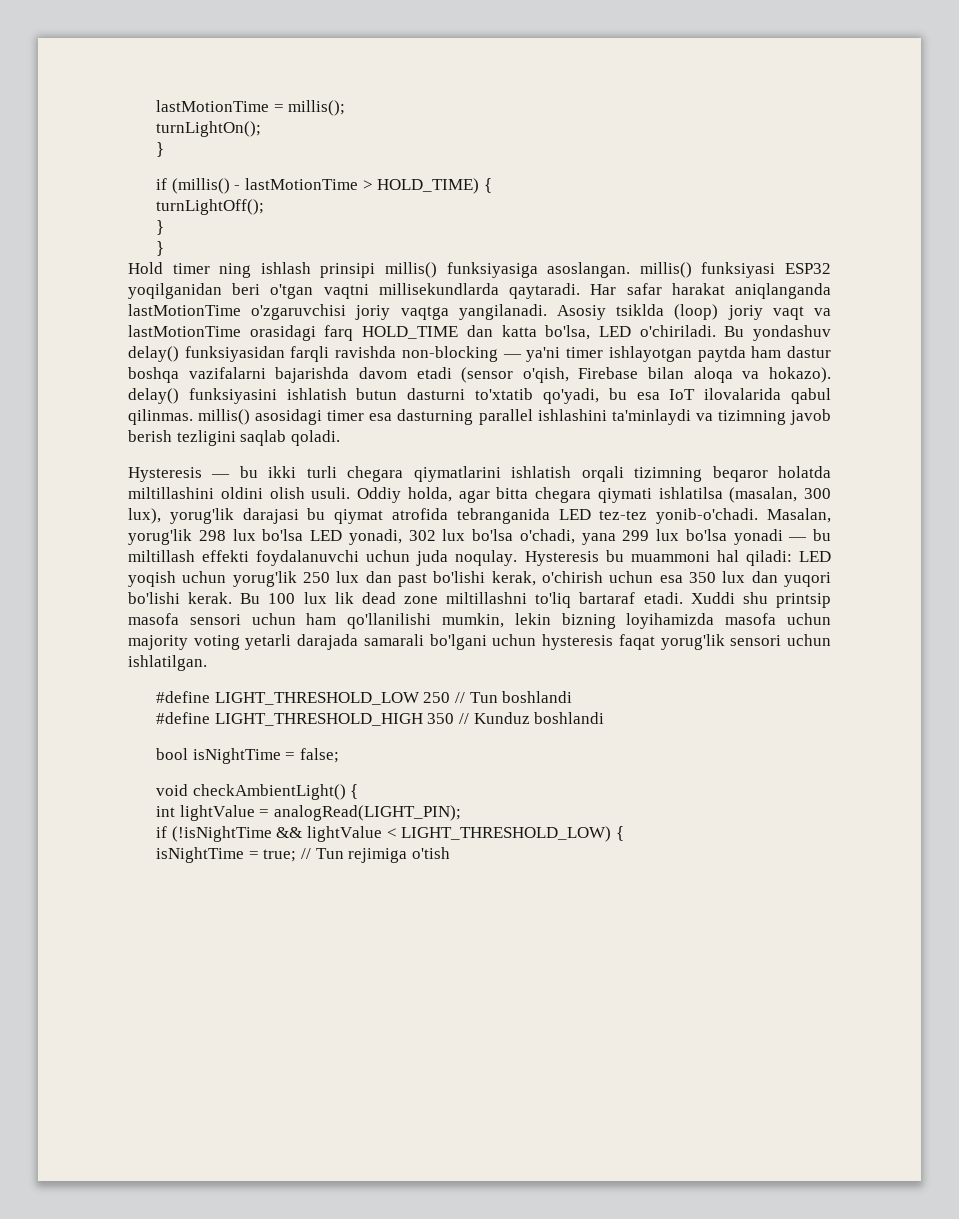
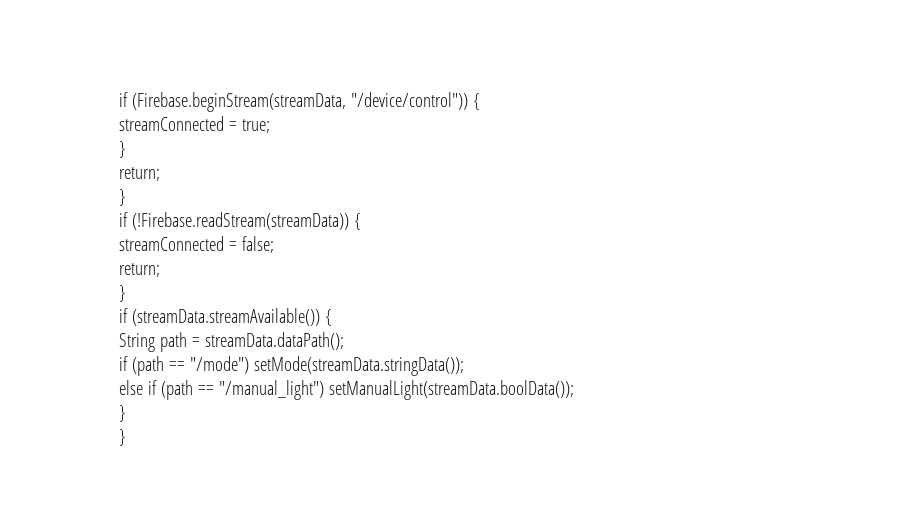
[156,100,346,116] [156,121,262,137] [156,142,165,157] [156,178,492,194] [156,199,265,215] [156,220,165,235] [156,241,165,256] [128,262,831,278] [128,283,831,299] [128,304,832,320] [128,325,831,341] [128,346,832,362] [128,367,831,383] [128,388,832,404] [128,409,831,425] [128,430,340,446] [128,466,831,482] [128,487,831,503] [128,508,831,524] [128,529,831,545] [128,550,831,566] [128,571,832,587] [128,592,831,608] [128,613,831,629] [128,634,832,650] [128,655,207,671] [156,691,573,705] [156,712,605,726] [156,748,339,764] [156,784,359,800] [156,805,461,821] [156,826,624,842] [156,847,450,863] lastMotionTime = millis(); // turnLightOn(); // } // if (millis() - lastMotionTime > HOLD_TIME) { // turnLightOff(); // } // } // Hold timer ning ishlash prinsipi millis() funksiyasiga asoslangan. millis() funksiyasi ESP32 yoqilganidan beri o'tgan vaqtni millisekundlarda qaytaradi. Har safar harakat aniqlanganda lastMotionTime o'zgaruvchisi joriy vaqtga yangilanadi. Asosiy tsiklda (loop) joriy vaqt va lastMotionTime orasidagi farq HOLD_TIME dan katta bo'lsa, LED o'chiriladi. Bu yondashuv delay() funksiyasidan farqli ravishda non-blocking — ya'ni timer ishlayotgan paytda ham dastur boshqa vazifalarni bajarishda davom etadi (sensor o'qish, Firebase bilan aloqa va hokazo). delay() funksiyasini ishlatish butun dasturni to'xtatib qo'yadi, bu esa IoT ilovalarida qabul qilinmas. millis() asosidagi timer esa dasturning parallel ishlashini ta'minlaydi va tizimning javob berish tezligini saqlab qoladi. // Hysteresis — bu ikki turli chegara qiymatlarini ishlatish orqali tizimning beqaror holatda miltillashini oldini olish usuli. Oddiy holda, agar bitta chegara qiymati ishlatilsa (masalan, 300 lux), yorug'lik darajasi bu qiymat atrofida tebranganida LED tez-tez yonib-o'chadi. Masalan, yorug'lik 298 lux bo'lsa LED yonadi, 302 lux bo'lsa o'chadi, yana 299 lux bo'lsa yonadi — bu miltillash effekti foydalanuvchi uchun juda noqulay. Hysteresis bu muammoni hal qiladi: LED yoqish uchun yorug'lik 250 lux dan past bo'lishi kerak, o'chirish uchun esa 350 lux dan yuqori bo'lishi kerak. Bu 100 lux lik dead zone miltillashni to'liq bartaraf etadi. Xuddi shu printsip masofa sensori uchun ham qo'llanilishi mumkin, lekin bizning loyihamizda masofa uchun majority voting yetarli darajada samarali bo'lgani uchun hysteresis faqat yorug'lik sensori uchun ishlatilgan. // #define LIGHT_THRESHOLD_LOW 250 // Tun boshlandi // #define LIGHT_THRESHOLD_HIGH 350 // Kunduz boshlandi // bool isNightTime = false; // void checkAmbientLight() { // int lightValue = analogRead(LIGHT_PIN); // if (!isNightTime && lightValue < LIGHT_THRESHOLD_LOW) { // isNightTime = true; // Tun rejimiga o'tish -> [118,92,480,112] [118,116,270,133] [118,141,126,158] [118,167,160,181] [118,189,126,206] [118,212,361,230] [118,236,274,253] [118,263,160,277] [118,285,126,302] [118,308,332,326] [118,332,344,352] [118,356,464,376] [118,380,574,400] [118,405,126,422] [118,429,126,446] if (Firebase.beginStream(streamData, "/device/control")) { // streamConnected = true; // } // return; // } // if (!Firebase.readStream(streamData)) { // streamConnected = false; // return; // } // if (streamData.streamAvailable()) { // String path = streamData.dataPath(); // if (path == "/mode") setMode(streamData.stringData()); // else if (path == "/manual_light") setManualLight(streamData.boolData()); // } // }

